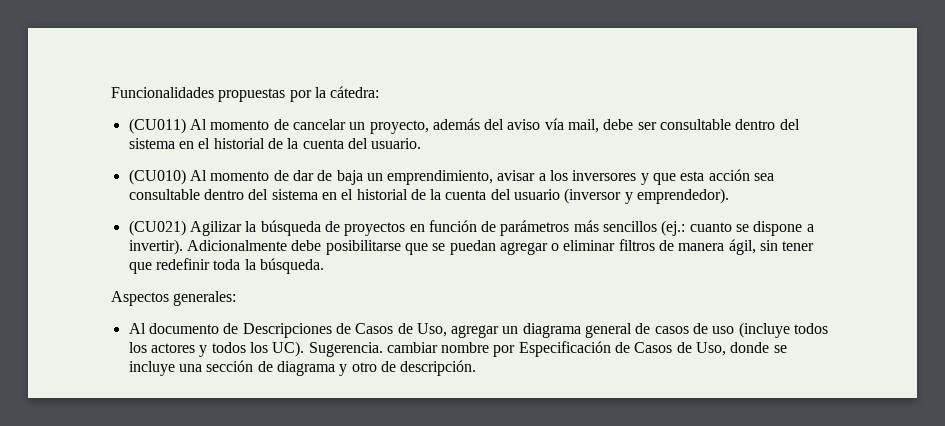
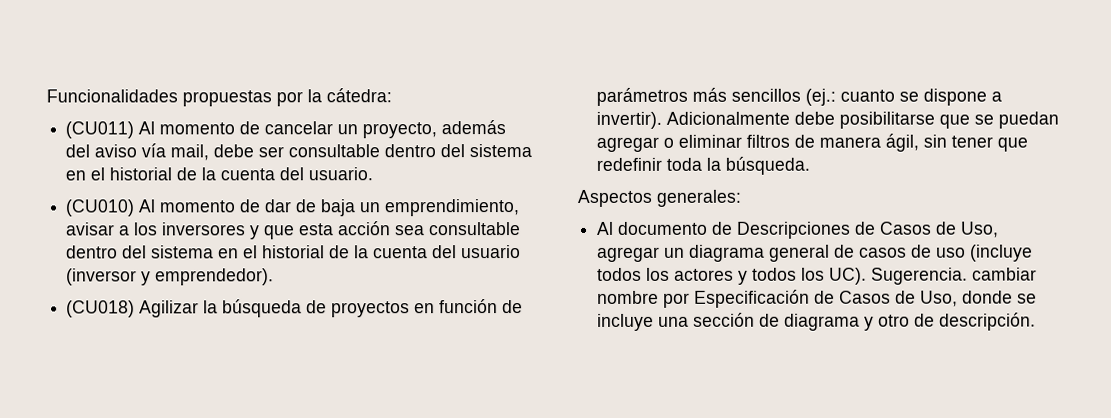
[128,220,186,236] (CU021) -> [66,300,136,318] (CU018)

